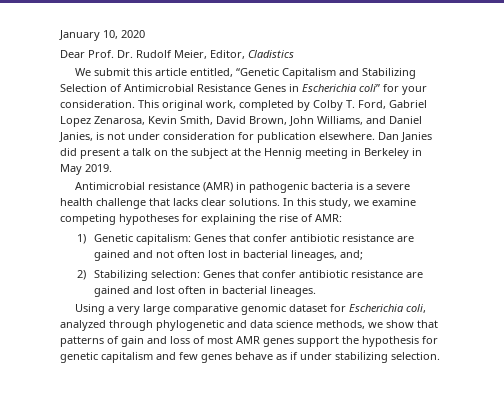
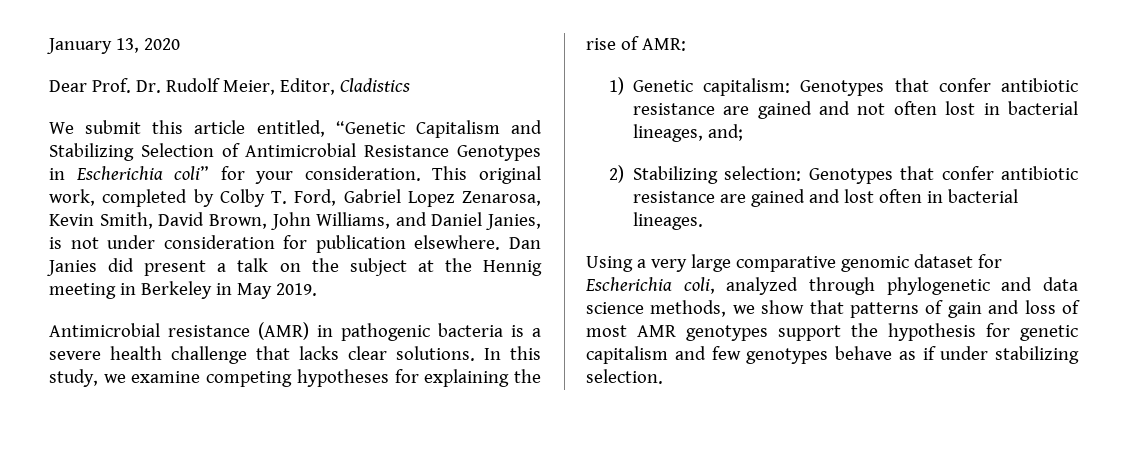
[103,30,118,39] 10, -> [115,38,139,53] 13,
[254,84,286,92] Genes -> [457,145,541,161] Genotypes
[194,234,227,242] Genes -> [800,80,885,96] Genotypes
[203,270,236,278] Genes -> [808,168,893,184] Genotypes
[263,338,294,347] genes -> [686,325,768,341] genotypes
[201,354,232,363] genes -> [746,348,829,364] genotypes

